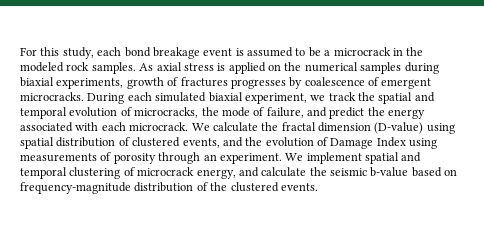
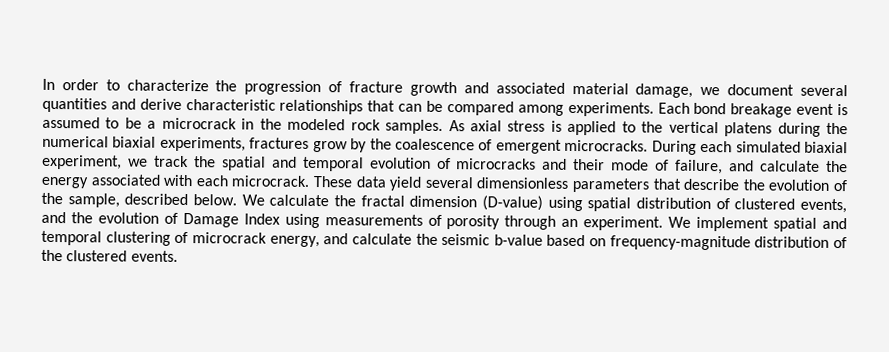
[20,47,122,59] For this study, each -> [42,78,849,98] [42,97,690,117] In order to characterize the progression of fracture growth and associated material damage, we document several quantities and derive characteristic relationships that can be compared among experiments. Each
[268,62,439,74] [20,77,303,89] on the numerical samples during biaxial experiments, growth of fractures progresses by -> [621,121,849,137] [42,135,392,153] to the vertical platens during the numerical biaxial experiments, fractures grow by the
[134,107,219,118] microcracks, the -> [456,158,606,171] microcracks and their
[329,107,365,119] predict -> [760,160,821,172] calculate
(189, 126) none -> [313,175,848,193] [41,192,237,208] These data yield several dimensionless parameters that describe the evolution of the sample, described below.

